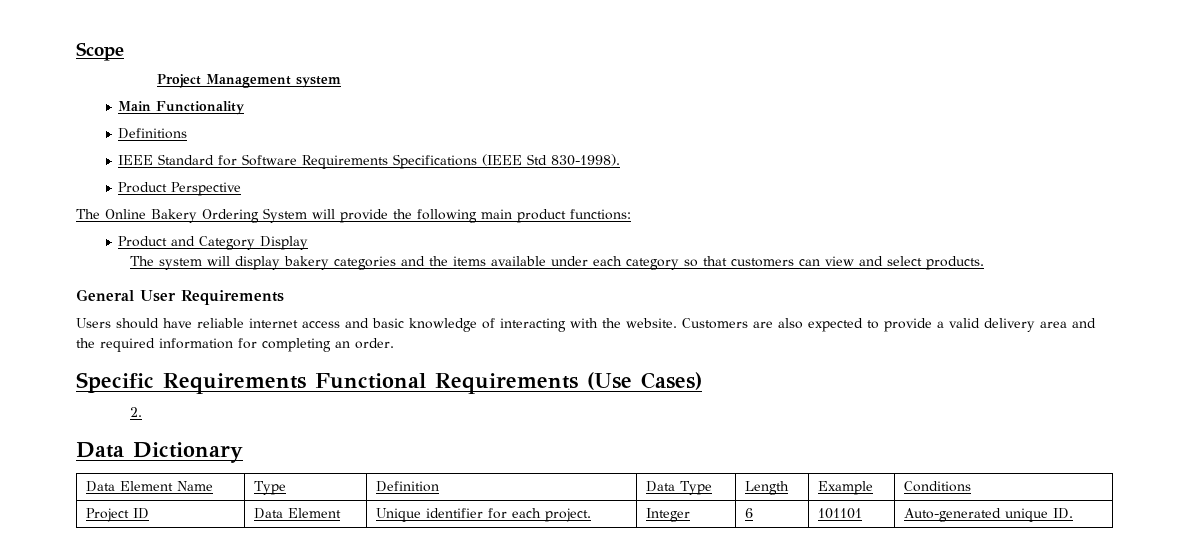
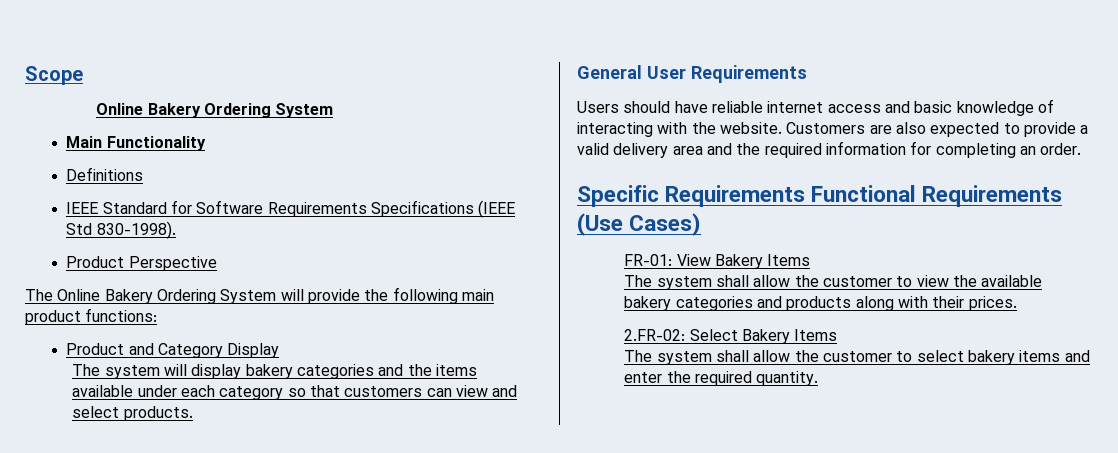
[157,74,342,88] Project Management system -> [96,103,334,118] Online Bakery Ordering System
[130,407,143,417] [76,442,243,463] [85,481,213,492] [253,481,286,495] [375,481,439,492] [645,481,712,495] [744,481,789,495] [817,481,873,495] [903,481,971,492] [85,508,149,522] [253,508,341,519] [375,508,591,522] [645,508,690,522] [744,508,753,518] [817,508,862,519] [903,508,1073,522] 2. // Data Dictionary // Data Element Name | Type | Definition | Data Type | Length | Example | Conditions // Project ID | Data Element | Unique identifier for each project. | Integer | 6 | 101101 | Auto-generated unique ID. -> [624,254,811,269] [624,275,1043,290] [624,296,1017,311] [624,329,838,344] [624,350,1090,365] [624,371,819,386] FR-01: View Bakery Items // The system shall allow the customer to view the available bakery categories and products along with their prices. // 2.FR-02: Select Bakery Items // The system shall allow the customer to select bakery items and enter the required quantity.

